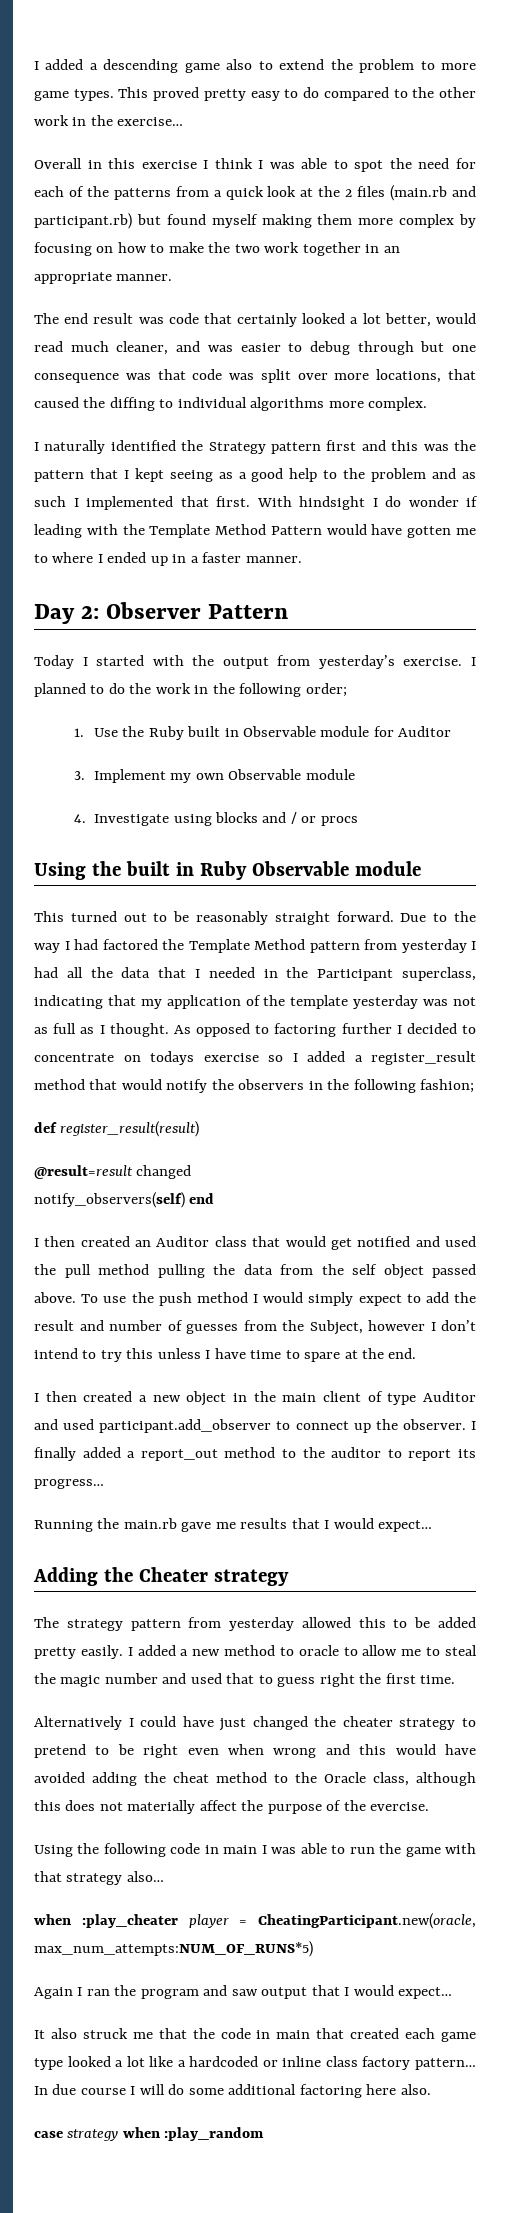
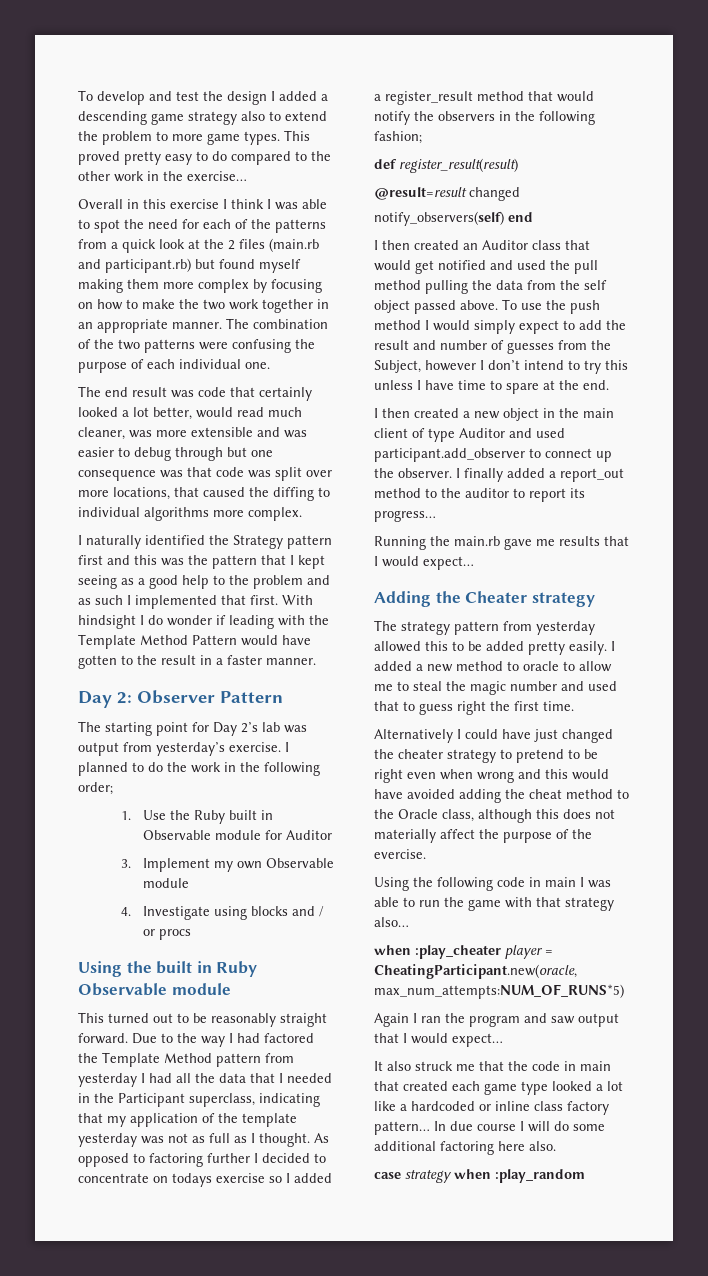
(34, 65) none -> [78,90,267,105] To develop and test the design
(220, 68) none -> [188,111,237,125] strategy
(173, 277) none -> [226,318,328,329] [78,339,315,353] [78,359,270,373] The combination of the two patterns were confusing the purpose of each individual one.
(169, 348) none -> [129,427,253,438] was more extensible
[456,528,476,535] [34,552,168,566] me to where I ended up -> [121,655,196,665] to the result
[34,655,215,669] Today I started with the -> [78,721,307,736] The starting point for Day 2’s lab was

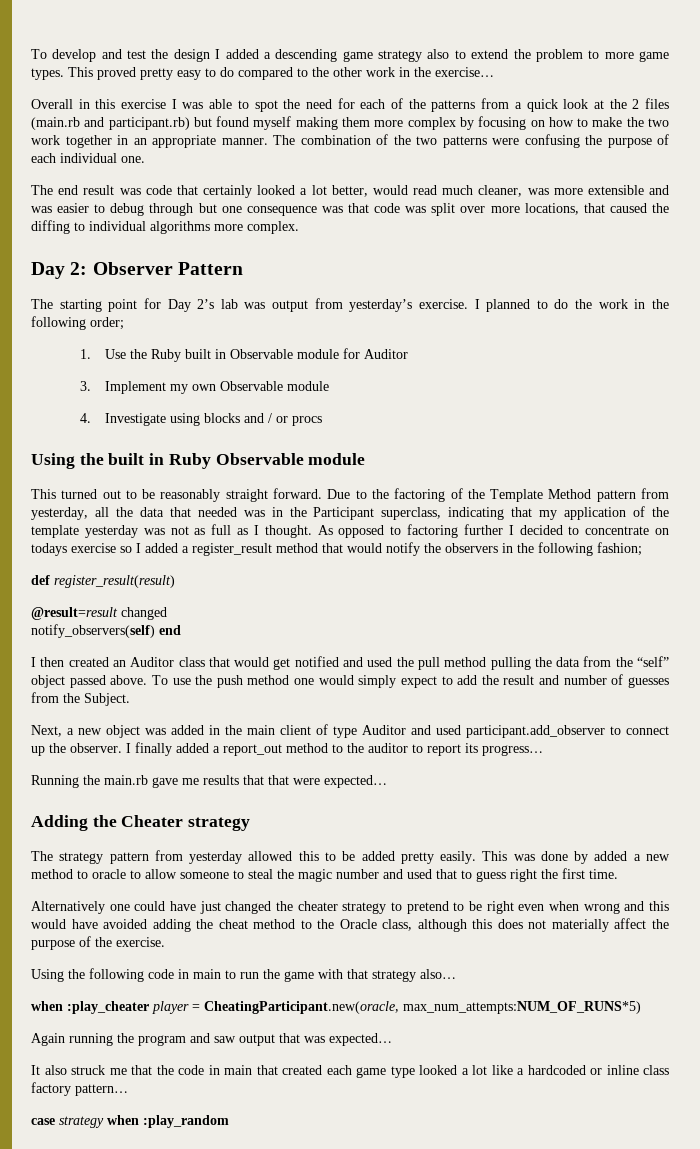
[231,199,271,209] think I -> (177, 104) none
[78,535,332,549] [78,555,325,569] [78,575,330,589] [78,595,313,609] [78,615,329,629] [78,634,311,649] [78,655,316,669] // I naturally identified the Strategy pattern first and this was the pattern that I kept seeing as a good help to the problem and as such I implemented that first. With hindsight I do wonder if leading with the Template Method Pattern would have gotten to the result in a faster manner. -> (299, 227) none
[201,1033,314,1047] way I had factored -> [394,488,463,502] factoring of
[78,1073,172,1087] yesterday I had -> [31,507,88,520] yesterday,
[279,1073,332,1083] I needed -> [197,507,265,517] needed was
[584,280,607,290] self -> [637,656,669,667] “self”
[425,320,429,330] I -> [294,678,315,685] one
[374,360,628,374] [374,380,609,394] [374,408,459,418] Subject, however I don’t intend to try this unless I have time to spare at the end. // I then created -> [84,693,130,706] [31,725,62,737] Subject. // Next,
(539, 414) none -> [145,725,204,735] was added
[374,556,474,570] I would expect… -> [268,775,387,788] that were expected…
[611,641,615,651] I -> [482,851,589,864] This was done by
[374,684,393,691] me -> [180,872,229,879] someone
[457,729,461,739] I -> [109,904,130,911] one
[374,849,426,859] evercise. -> [116,937,165,947] exercise.
[580,877,611,888] [374,897,399,907] I was able -> (221, 974) none
[413,1013,441,1023] I ran -> [69,1033,113,1046] running
[403,1033,503,1047] I would expect… -> [304,1033,392,1046] was expected…
[434,1121,605,1132] [374,1141,556,1155] In due course I will do some additional factoring here also. -> (128, 1090) none

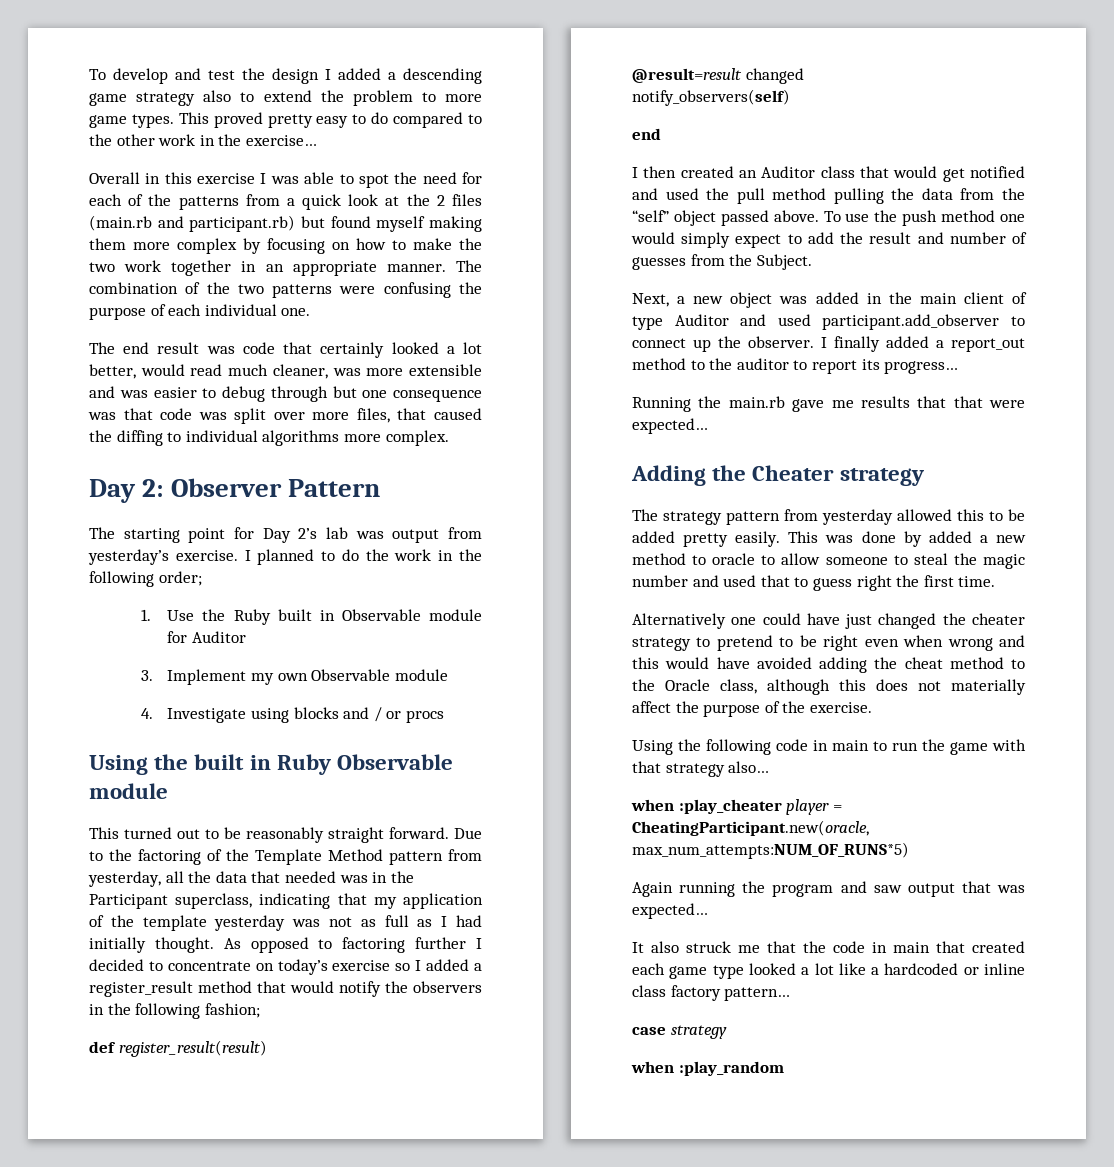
[524,203,579,215] locations, -> [356,408,390,423] files,
(259, 530) none -> [456,915,483,927] [89,937,146,953] had initially
[31,543,67,556] todays -> [277,959,328,975] today’s
(155, 631) none -> (790, 97) //
(104, 1122) none -> (727, 1032) //

